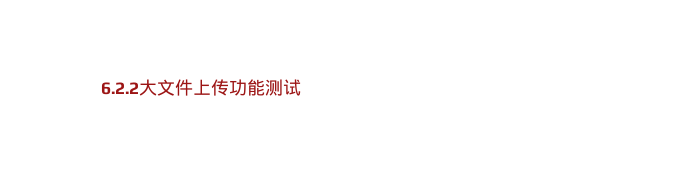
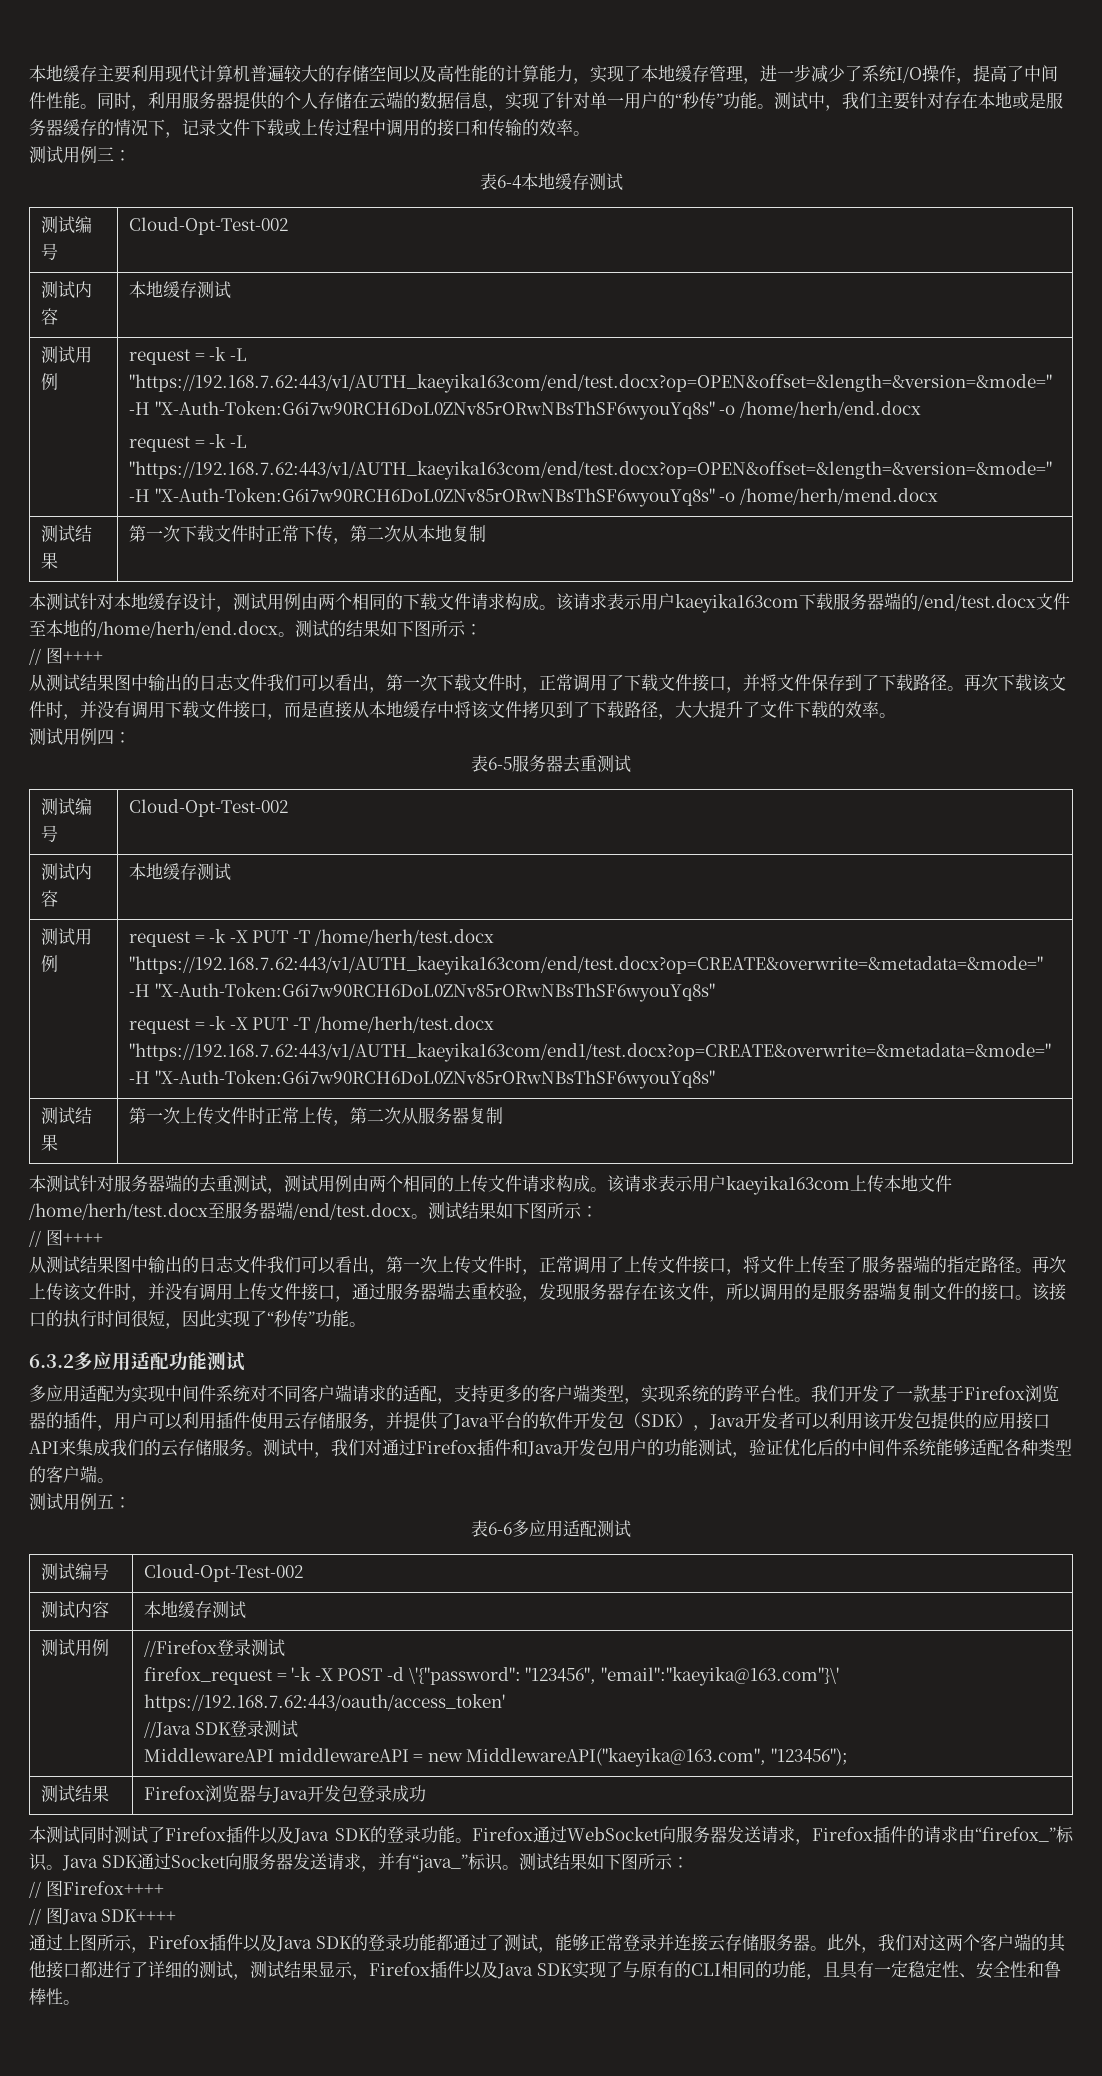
[101,79,301,96] 6.2.2大文件上传功能测试 -> [29,64,1058,84] [29,91,1063,111] [29,119,590,138] [29,146,131,164] [479,173,623,191] [41,216,93,234] [41,243,59,260] [129,217,289,235] [41,281,93,299] [41,308,59,325] [129,281,232,299] [41,346,93,364] [41,373,59,390] [129,347,247,365] [129,374,1053,393] [129,401,921,420] [129,434,247,452] [129,461,1053,480] [129,488,938,507] [41,525,93,543] [41,552,59,569] [129,525,487,544] [29,592,1070,613] [29,620,482,638] [29,647,103,665] [29,674,1066,693] [29,701,896,720] [29,728,131,746] [471,755,631,773] [41,798,93,816] [41,825,59,842] [129,799,289,817] [41,863,93,881] [41,890,59,907] [129,863,232,881] [41,928,93,946] [41,955,59,972] [129,929,494,947] [129,956,1044,975] [129,983,715,1002] [129,1016,494,1034] [129,1043,1052,1062] [129,1070,715,1089] [41,1107,93,1125] [41,1134,59,1151] [129,1107,504,1126] [29,1174,952,1195] [29,1201,598,1220] [29,1229,103,1247] [29,1255,1066,1275] [29,1282,1066,1302] [29,1310,366,1329] [29,1352,245,1371] [29,1384,1059,1404] [29,1412,1050,1431] [29,1439,1072,1458] [29,1465,114,1483] [29,1493,131,1511] [471,1520,631,1538] [41,1563,110,1581] [144,1564,304,1582] [41,1601,110,1619] [144,1601,247,1619] [41,1639,110,1657] [144,1639,286,1657] [144,1667,839,1686] [144,1694,506,1712] [144,1720,298,1738] [144,1748,849,1767] [41,1785,110,1803] [144,1785,427,1803] [29,1826,1074,1845] [29,1853,689,1873] [29,1880,164,1898] [29,1907,177,1925] [29,1933,1066,1953] [29,1961,1061,1980] [29,1988,80,2005] 本地缓存主要利用现代计算机普遍较大的存储空间以及高性能的计算能力，实现了本地缓存管理，进一步减少了系统I/O操作，提高了中间件性能。同时，利用服务器提供的个人存储在云端的数据信息，实现了针对单一用户的“秒传”功能。测试中，我们主要针对存在本地或是服务器缓存的情况下，记录文件下载或上传过程中调用的接口和传输的效率。 // 测试用例三： // 表6-4本地缓存测试 // 测试编号 | Cloud-Opt-Test-002 // 测试内容 | 本地缓存测试 // 测试用例 | request = -k -L "https://192.168.7.62:443/v1/AUTH_kaeyika163com/end/test.docx?op=OPEN&offset=&length=&version=&mode=" -H "X-Auth-Token:G6i7w90RCH6DoL0ZNv85rORwNBsThSF6wyouYq8s" -o /home/herh/end.docx // request = -k -L "https://192.168.7.62:443/v1/AUTH_kaeyika163com/end/test.docx?op=OPEN&offset=&length=&version=&mode=" -H "X-Auth-Token:G6i7w90RCH6DoL0ZNv85rORwNBsThSF6wyouYq8s" -o /home/herh/mend.docx // 测试结果 | 第一次下载文件时正常下传，第二次从本地复制 // 本测试针对本地缓存设计，测试用例由两个相同的下载文件请求构成。该请求表示用户kaeyika163com下载服务器端的/end/test.docx文件至本地的/home/herh/end.docx。测试的结果如下图所示： // // 图++++ // 从测试结果图中输出的日志文件我们可以看出，第一次下载文件时，正常调用了下载文件接口，并将文件保存到了下载路径。再次下载该文件时，并没有调用下载文件接口，而是直接从本地缓存中将该文件拷贝到了下载路径，大大提升了文件下载的效率。 // 测试用例四： // 表6-5服务器去重测试 // 测试编号 | Cloud-Opt-Test-002 // 测试内容 | 本地缓存测试 // 测试用例 | request = -k -X PUT -T /home/herh/test.docx "https://192.168.7.62:443/v1/AUTH_kaeyika163com/end/test.docx?op=CREATE&overwrite=&metadata=&mode=" -H "X-Auth-Token:G6i7w90RCH6DoL0ZNv85rORwNBsThSF6wyouYq8s" // request = -k -X PUT -T /home/herh/test.docx "https://192.168.7.62:443/v1/AUTH_kaeyika163com/end1/test.docx?op=CREATE&overwrite=&metadata=&mode=" -H "X-Auth-Token:G6i7w90RCH6DoL0ZNv85rORwNBsThSF6wyouYq8s" // 测试结果 | 第一次上传文件时正常上传，第二次从服务器复制 // 本测试针对服务器端的去重测试，测试用例由两个相同的上传文件请求构成。该请求表示用户kaeyika163com上传本地文件/home/herh/test.docx至服务器端/end/test.docx。测试结果如下图所示： // // 图++++ // 从测试结果图中输出的日志文件我们可以看出，第一次上传文件时，正常调用了上传文件接口，将文件上传至了服务器端的指定路径。再次上传该文件时，并没有调用上传文件接口，通过服务器端去重校验，发现服务器存在该文件，所以调用的是服务器端复制文件的接口。该接口的执行时间很短，因此实现了“秒传”功能。 // 6.3.2多应用适配功能测试 // 多应用适配为实现中间件系统对不同客户端请求的适配，支持更多的客户端类型，实现系统的跨平台性。我们开发了一款基于Firefox浏览器的插件，用户可以利用插件使用云存储服务，并提供了Java平台的软件开发包（SDK），Java开发者可以利用该开发包提供的应用接口API来集成我们的云存储服务。测试中，我们对通过Firefox插件和Java开发包用户的功能测试，验证优化后的中间件系统能够适配各种类型的客户端。 // 测试用例五： // 表6-6多应用适配测试 // 测试编号 | Cloud-Opt-Test-002 // 测试内容 | 本地缓存测试 // 测试用例 | //Firefox登录测试 // firefox_request = '-k -X POST -d \'{"password": "123456", "email":"kaeyika@163.com"}\' https://192.168.7.62:443/oauth/access_token' // //Java SDK登录测试 // MiddlewareAPI middlewareAPI = new MiddlewareAPI("kaeyika@163.com", "123456"); // 测试结果 | Firefox浏览器与Java开发包登录成功 // 本测试同时测试了Firefox插件以及Java SDK的登录功能。Firefox通过WebSocket向服务器发送请求，Firefox插件的请求由“firefox_”标识。Java SDK通过Socket向服务器发送请求，并有“java_”标识。测试结果如下图所示： // // 图Firefox++++ // // 图Java SDK++++ // 通过上图所示，Firefox插件以及Java SDK的登录功能都通过了测试，能够正常登录并连接云存储服务器。此外，我们对这两个客户端的其他接口都进行了详细的测试，测试结果显示，Firefox插件以及Java SDK实现了与原有的CLI相同的功能，且具有一定稳定性、安全性和鲁棒性。

